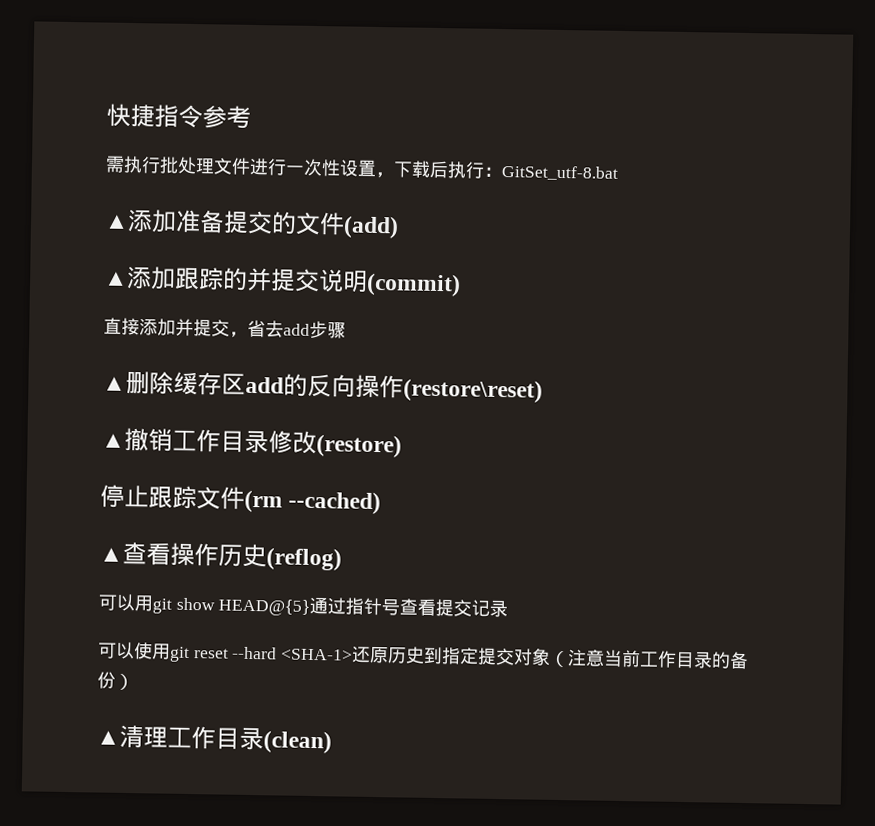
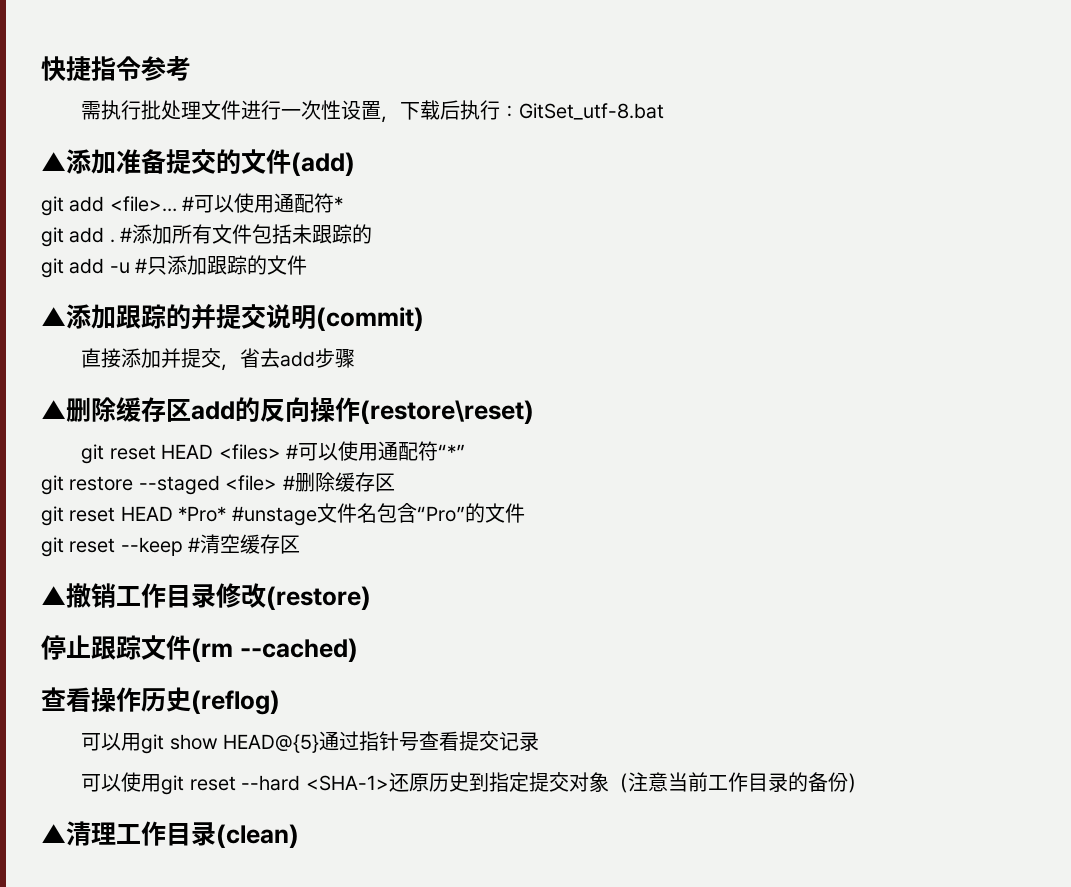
(399, 227) none -> [41,193,344,216] [41,224,373,247] [41,255,308,278] // git add <file>… #可以使用通配符* // git add . #添加所有文件包括未跟踪的 // git add -u #只添加跟踪的文件
(543, 390) none -> [81,441,465,464] [41,472,395,495] [41,503,525,526] [41,534,301,557] // git reset HEAD <files> #可以使用通配符“*” // git restore --staged <file> #删除缓存区 // git reset HEAD *Pro* #unstage文件名包含“Pro”的文件 // git reset --keep #清空缓存区
[99,547,123,562] ▲ -> (358, 650) none

